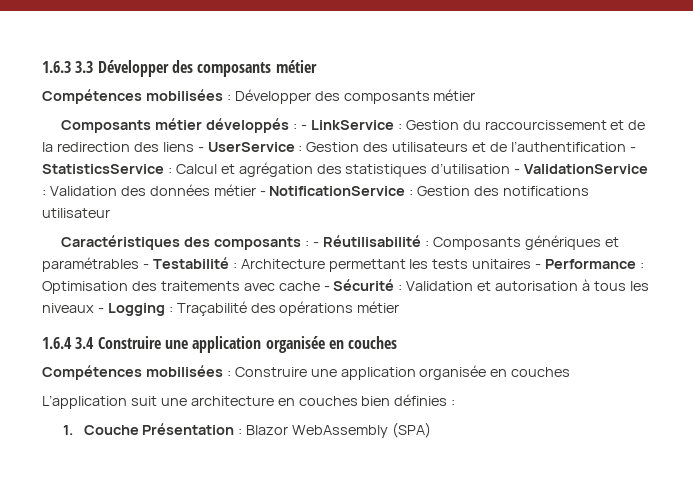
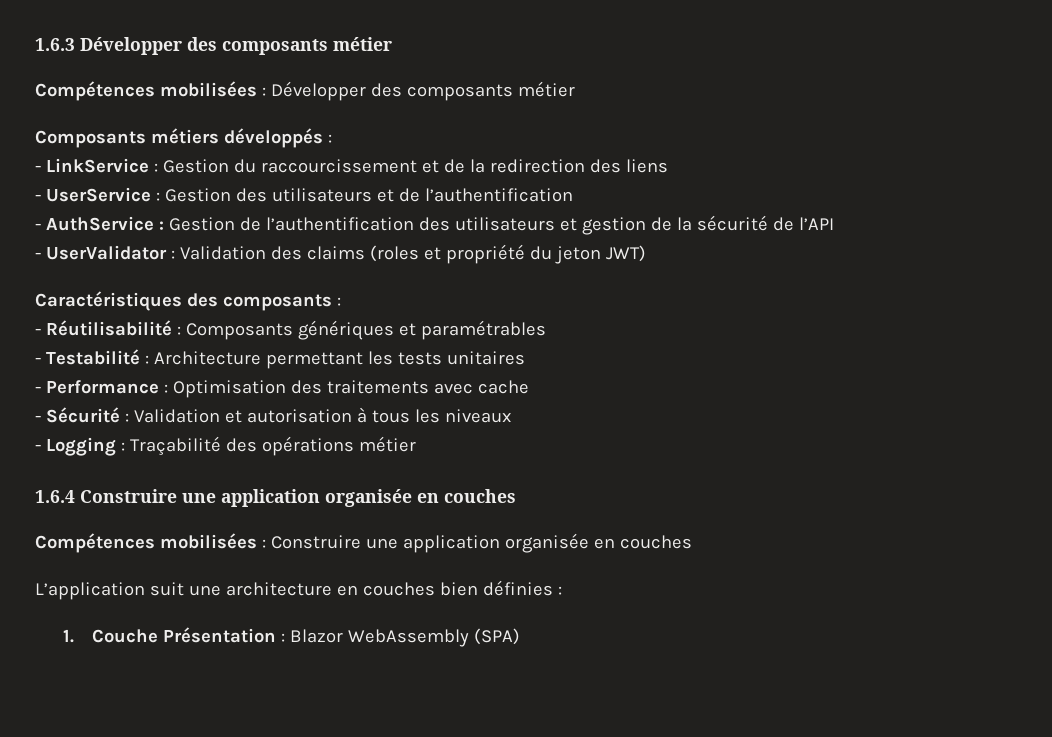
[75,61,94,73] 3.3 -> (75, 44) none
[155,118,203,130] métier -> [150,128,219,144] métiers
(298, 126) none -> (332, 138) //
(194, 147) none -> (668, 166) //
[629,147,636,152] [42,162,649,177] [42,184,590,196] [42,208,110,218] - StatisticsService : Calcul et agrégation des statistiques d’utilisation - ValidationService : Validation des données métier - NotificationService : Gestion des notifications utilisateur -> [35,215,834,235] [35,244,646,264] // - AuthService : Gestion de l’authentification des utilisateurs et gestion de la sécurité de l’API // - UserValidator : Validation des claims (roles et propriété du jeton JWT)
(310, 243) none -> (341, 301) //
(139, 264) none -> (546, 330) //
(532, 264) none -> (525, 358) //
(320, 286) none -> (529, 387) //
(94, 308) none -> (511, 416) //
[75,337,95,349] 3.4 -> (75, 496) none

